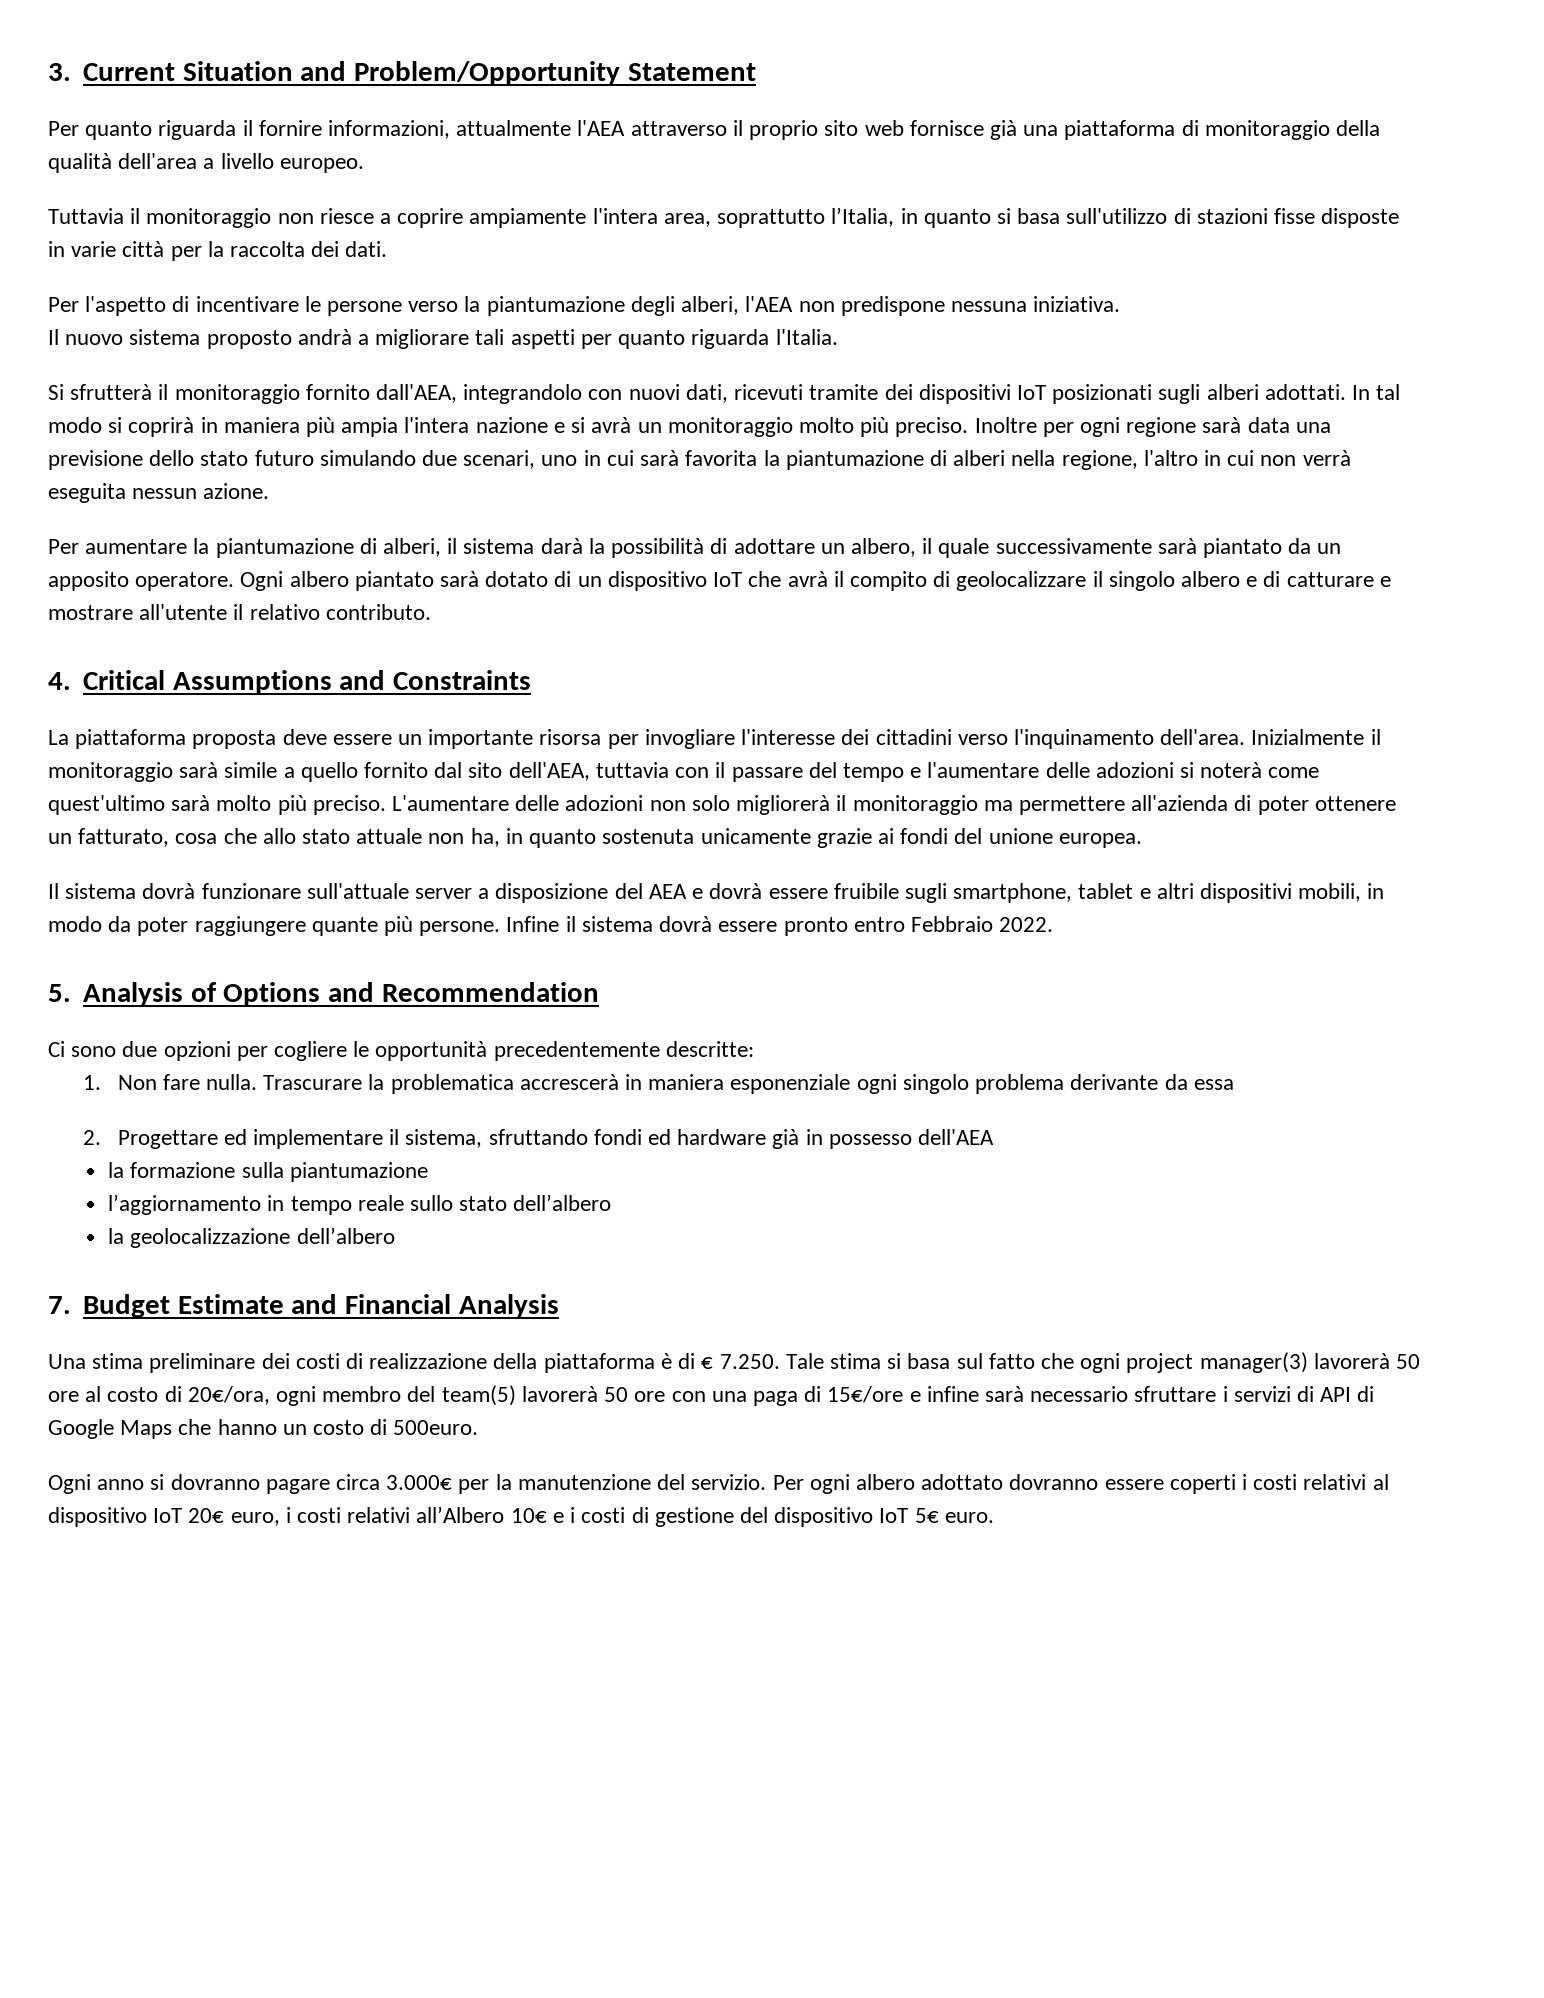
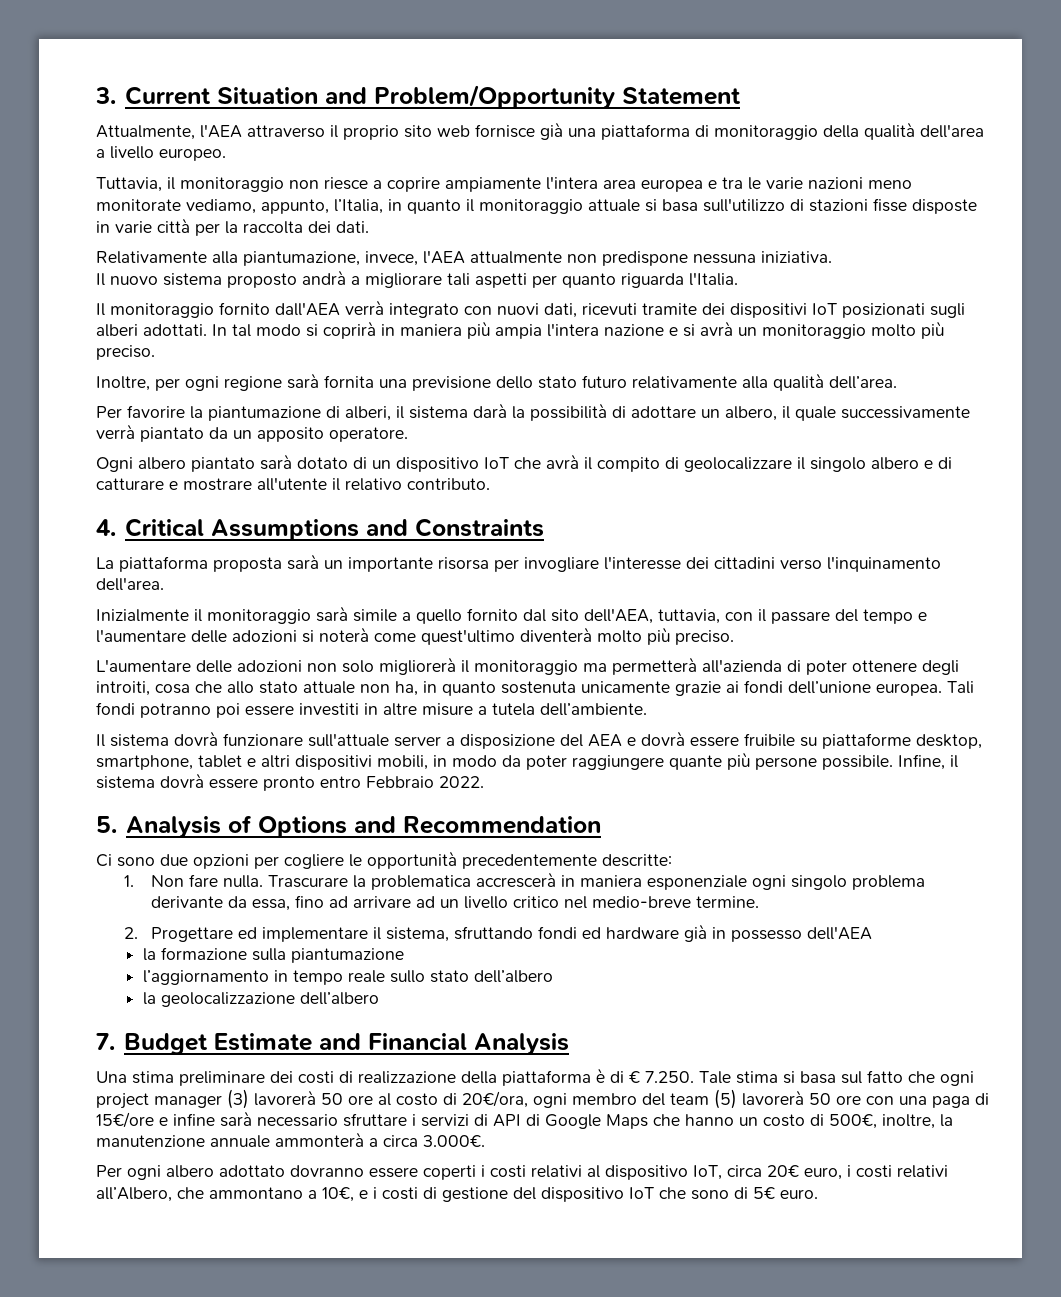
[48,120,572,140] Per quanto riguarda il fornire informazioni, attualmente -> [96,125,195,140] Attualmente,
[48,208,124,224] Tuttavia -> [96,177,162,192] Tuttavia,
[663,207,991,228] area, soprattutto l’Italia, in quanto -> [603,177,912,192] [96,199,640,214] area europea e tra le varie nazioni meno monitorate vediamo, appunto, l’Italia, in quanto il monitoraggio attuale
[48,296,794,316] Per l'aspetto di incentivare le persone verso la piantumazione degli alberi, l'AEA -> [96,250,562,266] Relativamente alla piantumazione, invece, l'AEA attualmente
[48,384,583,404] Si sfrutterà il monitoraggio fornito dall'AEA, integrandolo -> [96,300,459,318] Il monitoraggio fornito dall'AEA verrà integrato
[974,417,1037,433] Inoltre -> [96,376,150,391] // Inoltre,
[1247,417,1290,433] data -> [324,375,374,388] fornita
[319,450,1351,470] [48,483,270,503] [48,539,188,554] simulando due scenari, uno in cui sarà favorita la piantumazione di alberi nella regione, l'altro in cui non verrà eseguita nessun azione. // Per aumentare -> [632,373,897,391] [96,405,185,418] relativamente alla qualità dell’area. // Per favorire
[1157,538,1197,554] sarà -> [96,424,135,439] verrà
(235, 581) none -> (408, 434) //
[282,729,392,745] deve essere -> [287,554,319,570] sarà
(1246, 737) none -> (164, 584) //
[595,762,669,778] tuttavia -> [658,609,720,624] tuttavia,
[171,795,386,815] sarà molto più preciso. -> [520,627,734,645] diventerà molto più preciso. //
[1018,796,1125,815] permettere -> [612,657,697,675] permetterà
[48,828,170,847] un fatturato, -> [922,660,959,675] [96,681,150,696] degli introiti,
[954,828,1053,844] del unione -> [788,681,871,694] dell’unione
(1142, 840) none -> [947,681,974,694] [96,702,647,718] Tali fondi potranno poi essere investiti in altre misure a tutela dell’ambiente.
[904,883,947,903] sugli -> [800,733,982,749] su piattaforme desktop,
[419,916,560,936] persone. Infine -> [755,754,945,770] persone possibile. Infine,
[1193,1079,1234,1090] essa -> [252,895,760,911] essa, fino ad arrivare ad un livello critico nel medio-breve termine.
[1199,1352,1308,1373] manager(3) -> [154,1089,249,1109] manager (3)
[441,1385,516,1406] team(5) -> [670,1089,737,1109] team (5)
[393,1420,479,1435] [48,1474,767,1494] 500euro. // Ogni anno si dovranno pagare circa 3.000€ per la manutenzione del servizio. -> [829,1114,953,1129] [96,1132,485,1148] 500€, inoltre, la manutenzione annuale ammonterà a circa 3.000€. //
[153,1508,183,1523] IoT -> [693,1165,762,1180] IoT, circa
[416,1506,547,1523] all’Albero 10€ -> [96,1187,354,1202] all’Albero, che ammontano a 10€,
(909, 1515) none -> [659,1187,748,1200] che sono di

